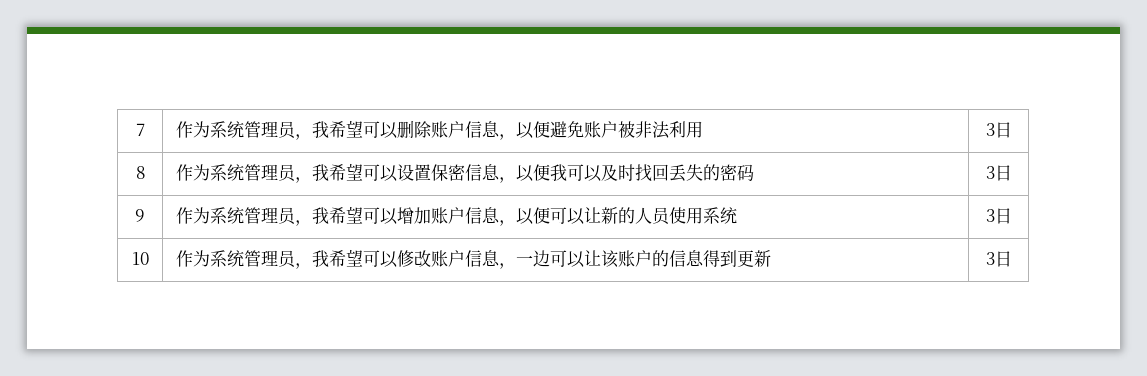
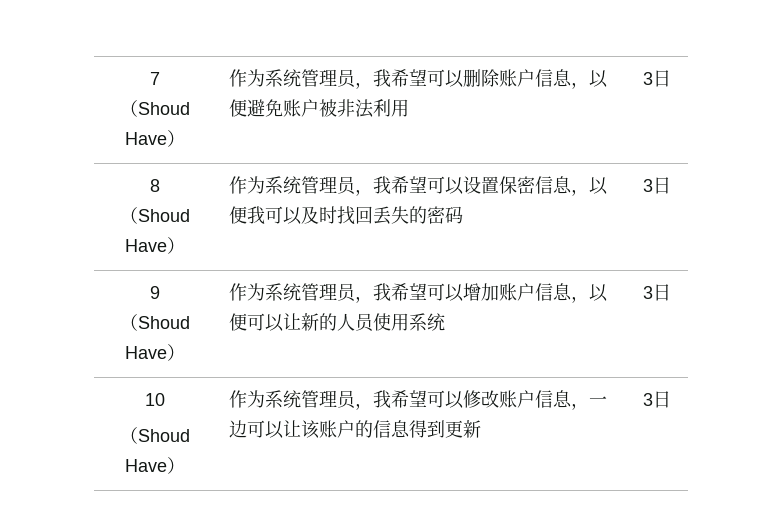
(145, 129) none -> [120,100,190,117] [125,130,185,147] // （Shoud Have）
(145, 172) none -> [120,207,190,224] [125,237,185,254] // （Shoud Have）
(145, 215) none -> [120,314,190,331] [125,344,185,361] // （Shoud Have）
(149, 258) none -> [120,427,190,444] [125,457,185,474] // （Shoud Have）

